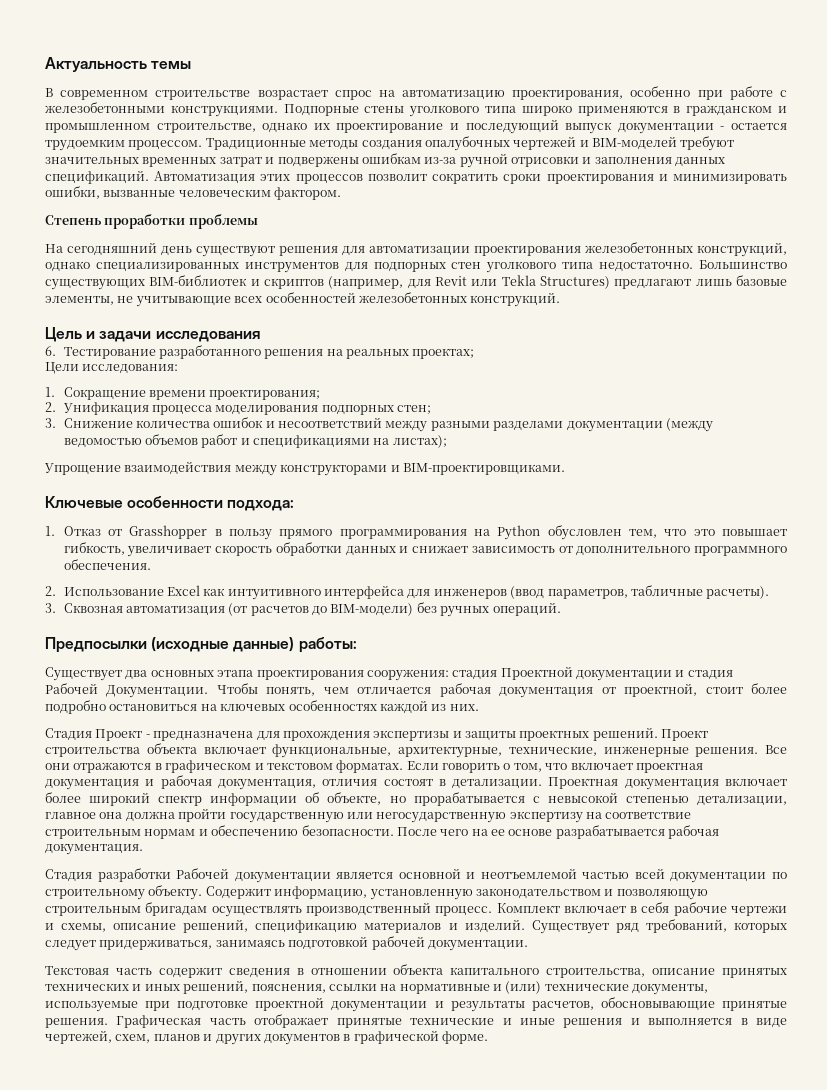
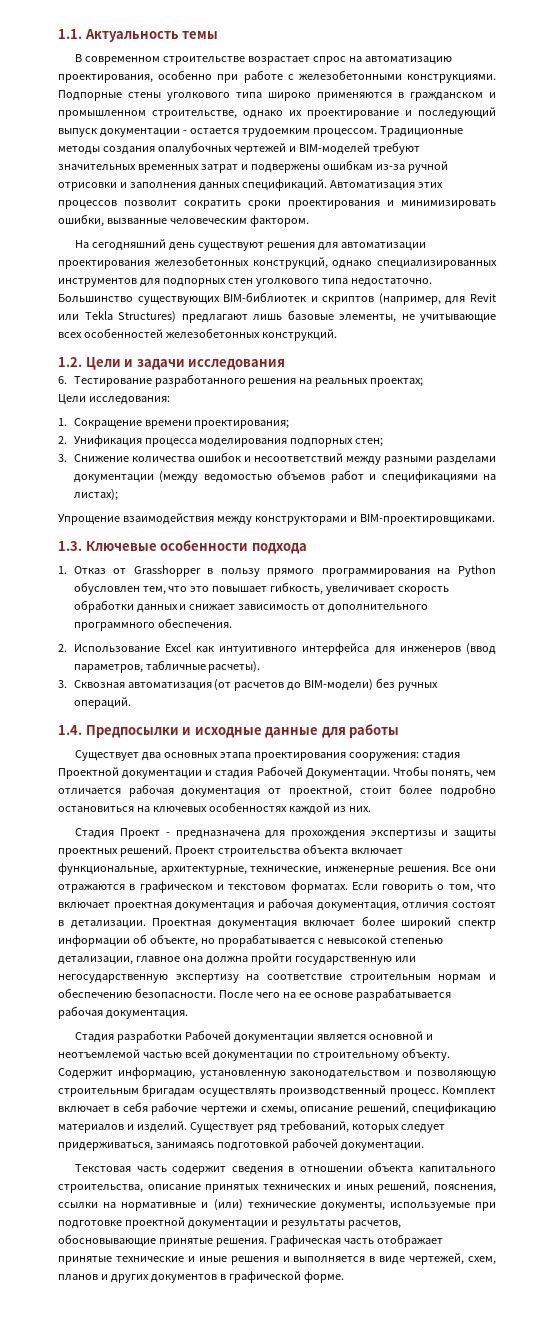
(45, 64) none -> [58,29,82,39] 1.1.
[45,213,258,229] // Степень проработки проблемы -> (309, 221) none
[45,327,82,342] Цель -> [58,357,121,370] 1.2. Цели
(565, 469) none -> [58,541,82,551] 1.3.
[227,500,295,511] подхода: -> [251,543,307,554] подхода
[45,637,357,653] Предпосылки (исходные данные) работы: -> [58,724,400,738] 1.4. Предпосылки и исходные данные для работы

